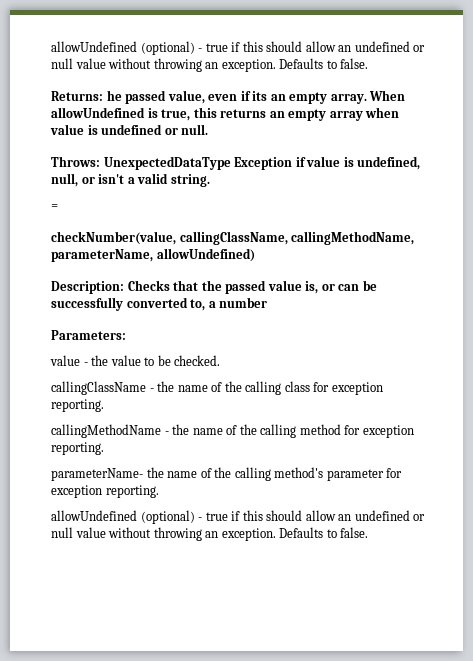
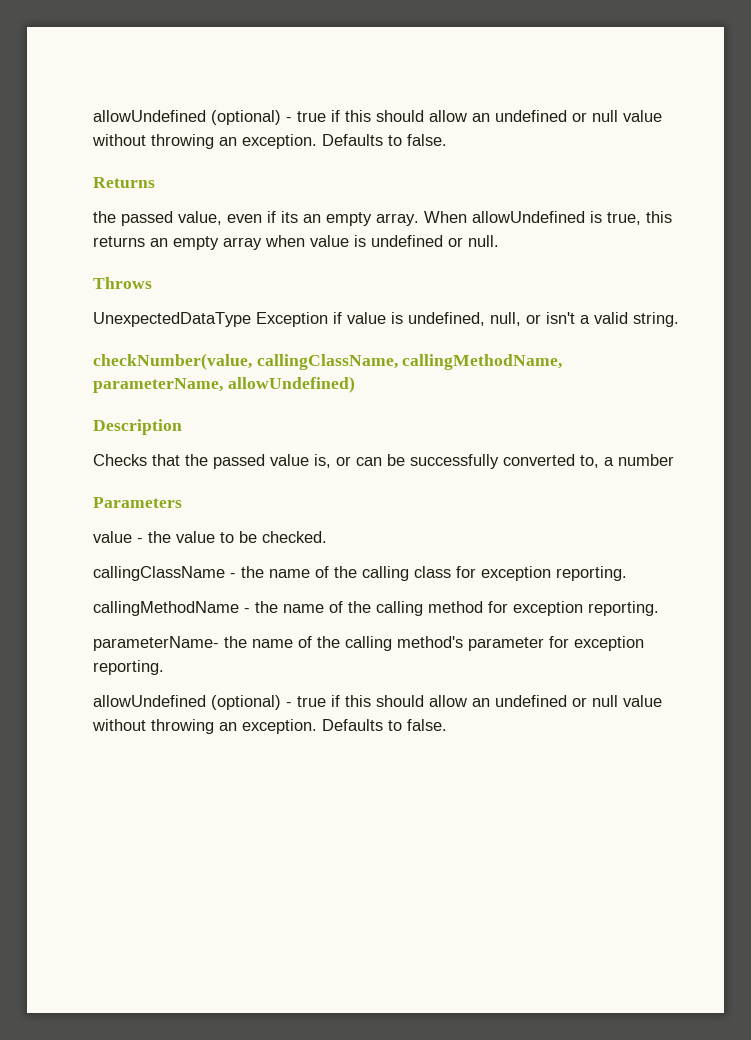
[51,90,122,101] Returns: he -> [93,177,155,188] [93,211,116,223] Returns // the
[51,156,100,167] Throws: -> [93,277,152,289] Throws //
[51,204,58,210] // = -> (679, 319) none
[51,281,124,294] Description: -> [93,419,182,435] Description //
[51,330,126,340] Parameters: -> [93,497,182,508] Parameters

